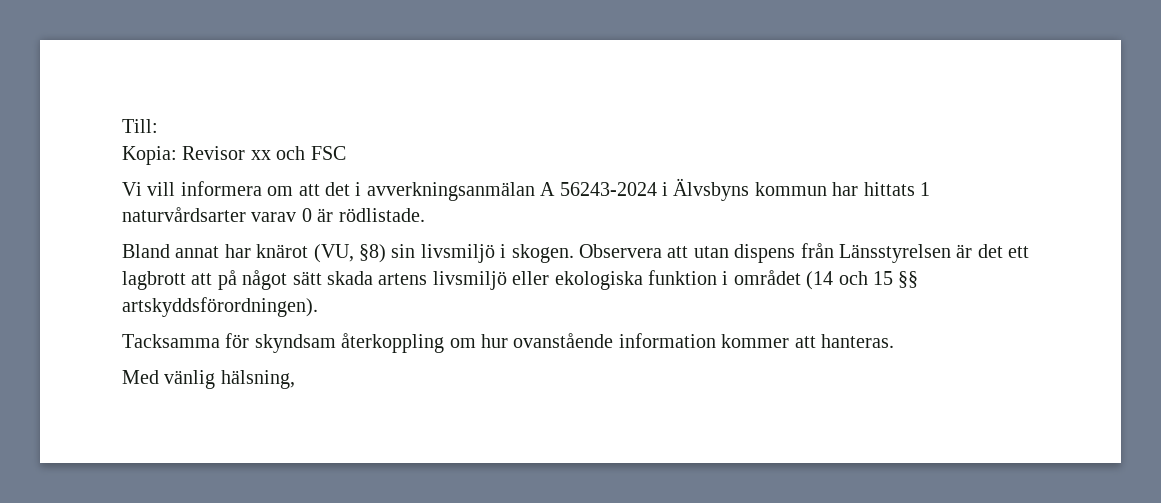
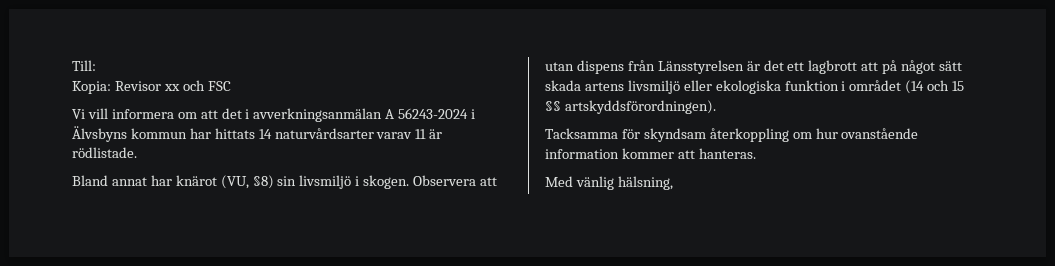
[919,182,930,196] 1 -> [258,129,272,139] 14
[301,208,312,222] 0 -> [415,129,427,139] 11

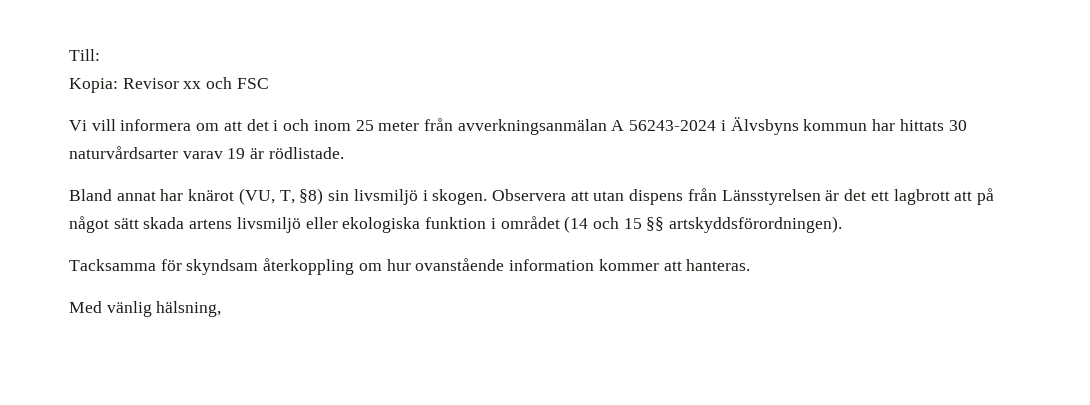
(250, 114) none -> [283,118,453,131] och inom 25 meter från
[258,129,272,139] 14 -> [948,120,967,131] 30
[415,129,427,139] 11 -> [227,148,246,159] 19
(249, 182) none -> [279,190,295,204] T,

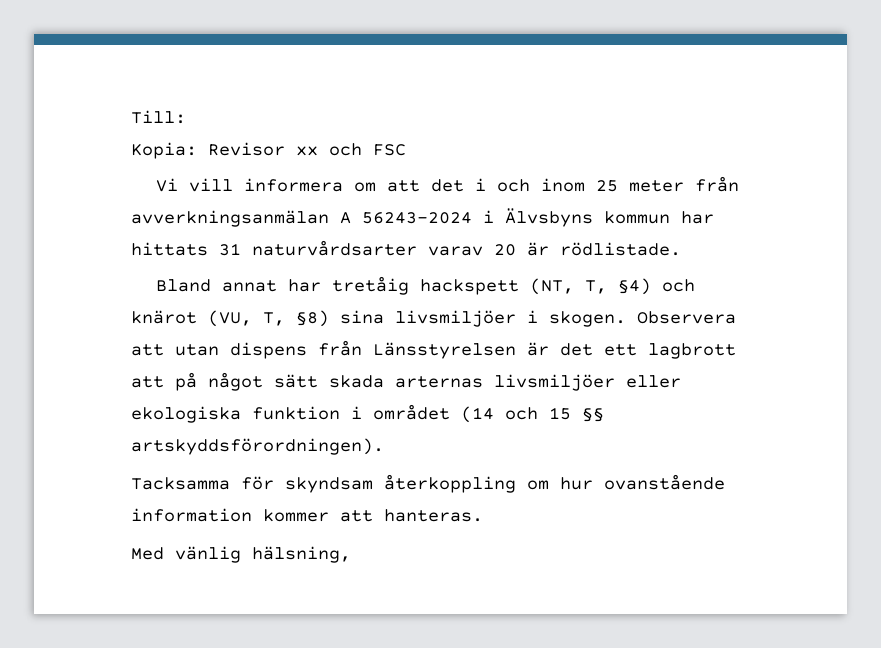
[948,120,967,131] 30 -> [219,243,241,256] 31
[227,148,246,159] 19 -> [494,244,516,256] 20
(184, 195) none -> [331,276,695,295] tretåig hackspett (NT, T, §4) och
[328,189,418,205] sin livsmiljö -> [340,310,516,327] sina livsmiljöer
[189,217,301,233] artens livsmiljö -> [395,374,615,391] arternas livsmiljöer

